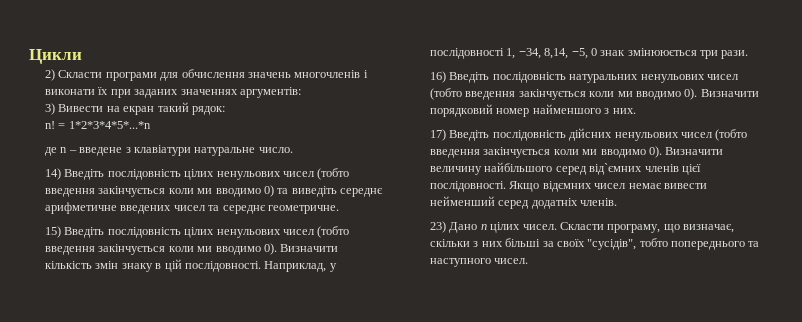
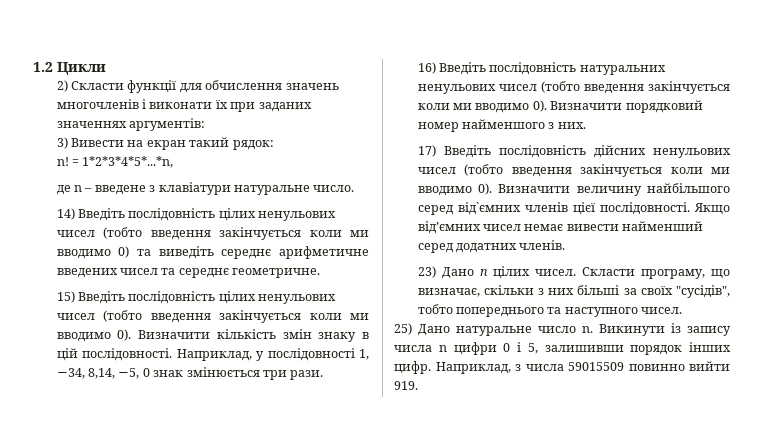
(29, 56) none -> [33,62,53,72] 1.2
[105,72,157,81] програми -> [127,80,177,93] функції
[68,121,151,129] 1*2*3*4*5*...*n -> [82,156,174,168] 1*2*3*4*5*...*n,
[627,48,697,56] змінююється -> [186,367,260,377] змінюється
[542,181,592,192] відємних -> [417,221,481,234] від’ємних
[430,196,578,209] нейменший серед додатніх -> [622,221,704,231] [417,243,518,253] найменший серед додатних
(529, 261) none -> [394,323,731,336] [394,342,731,355] [394,361,730,374] [394,381,418,390] // 25) Дано натуральне число n. Викинути із запису числа n цифри 0 і 5, залишивши порядок інших цифр. Наприклад, з числа 59015509 повинно вийти 919.

